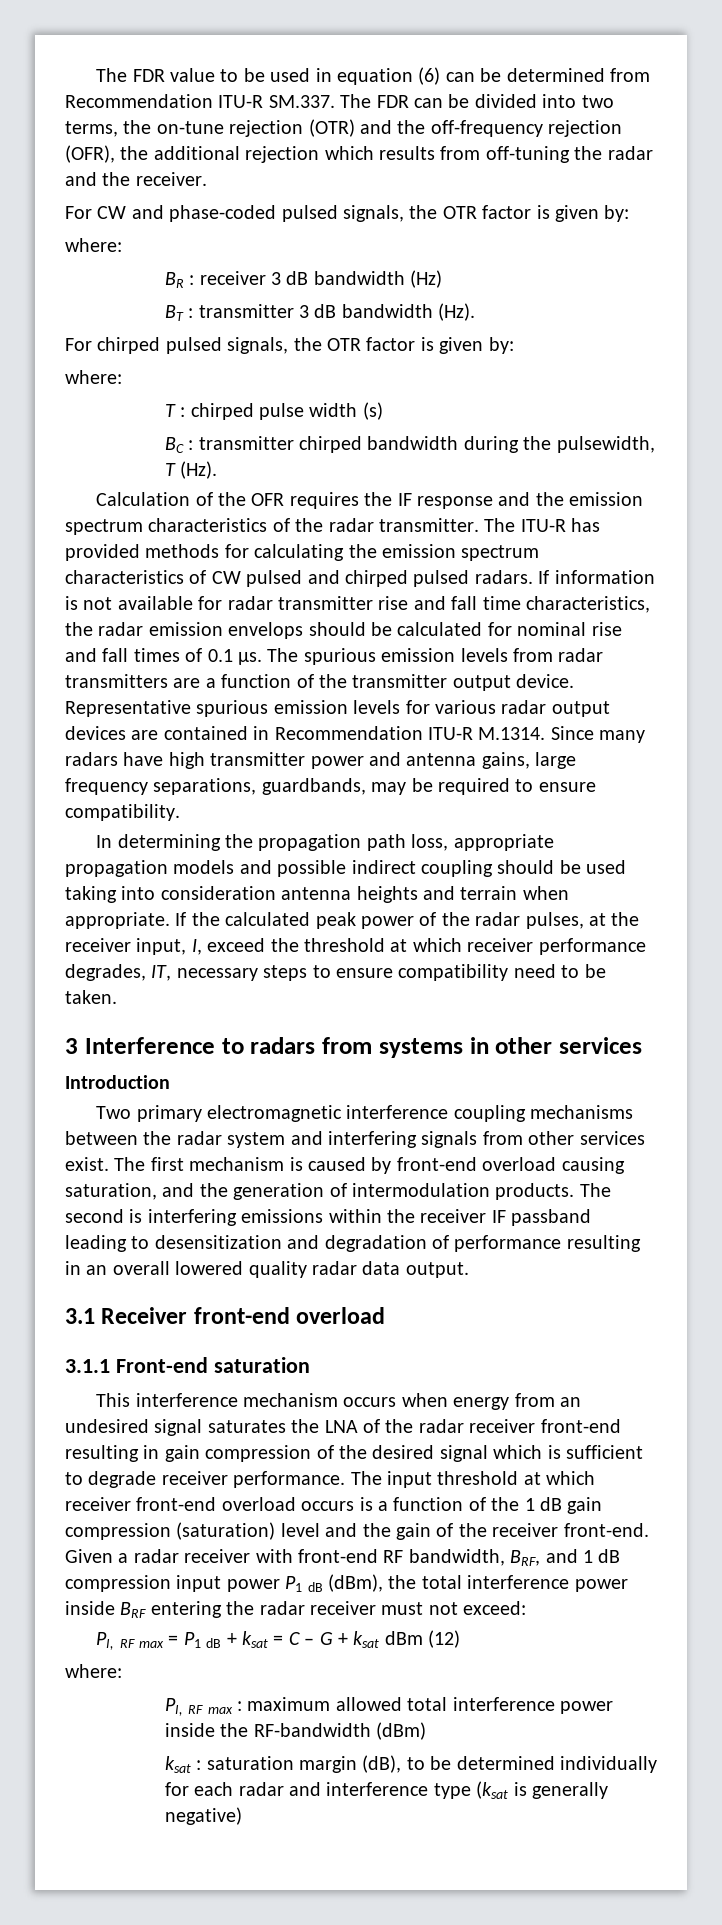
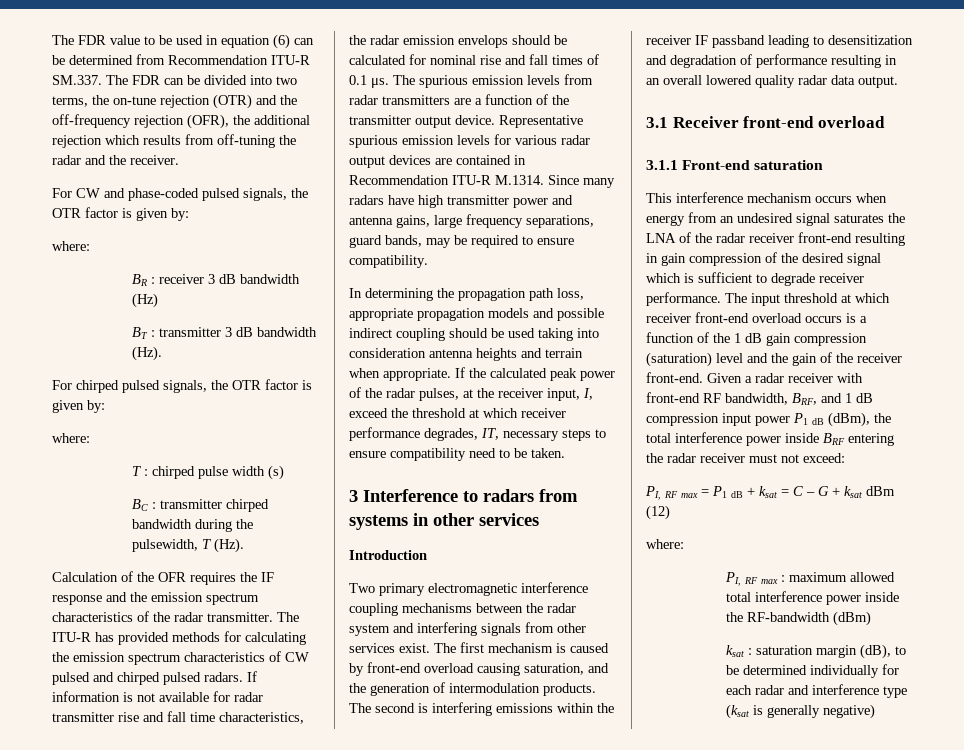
[261,778,366,795] guardbands, -> [349,235,422,248] guard bands,

